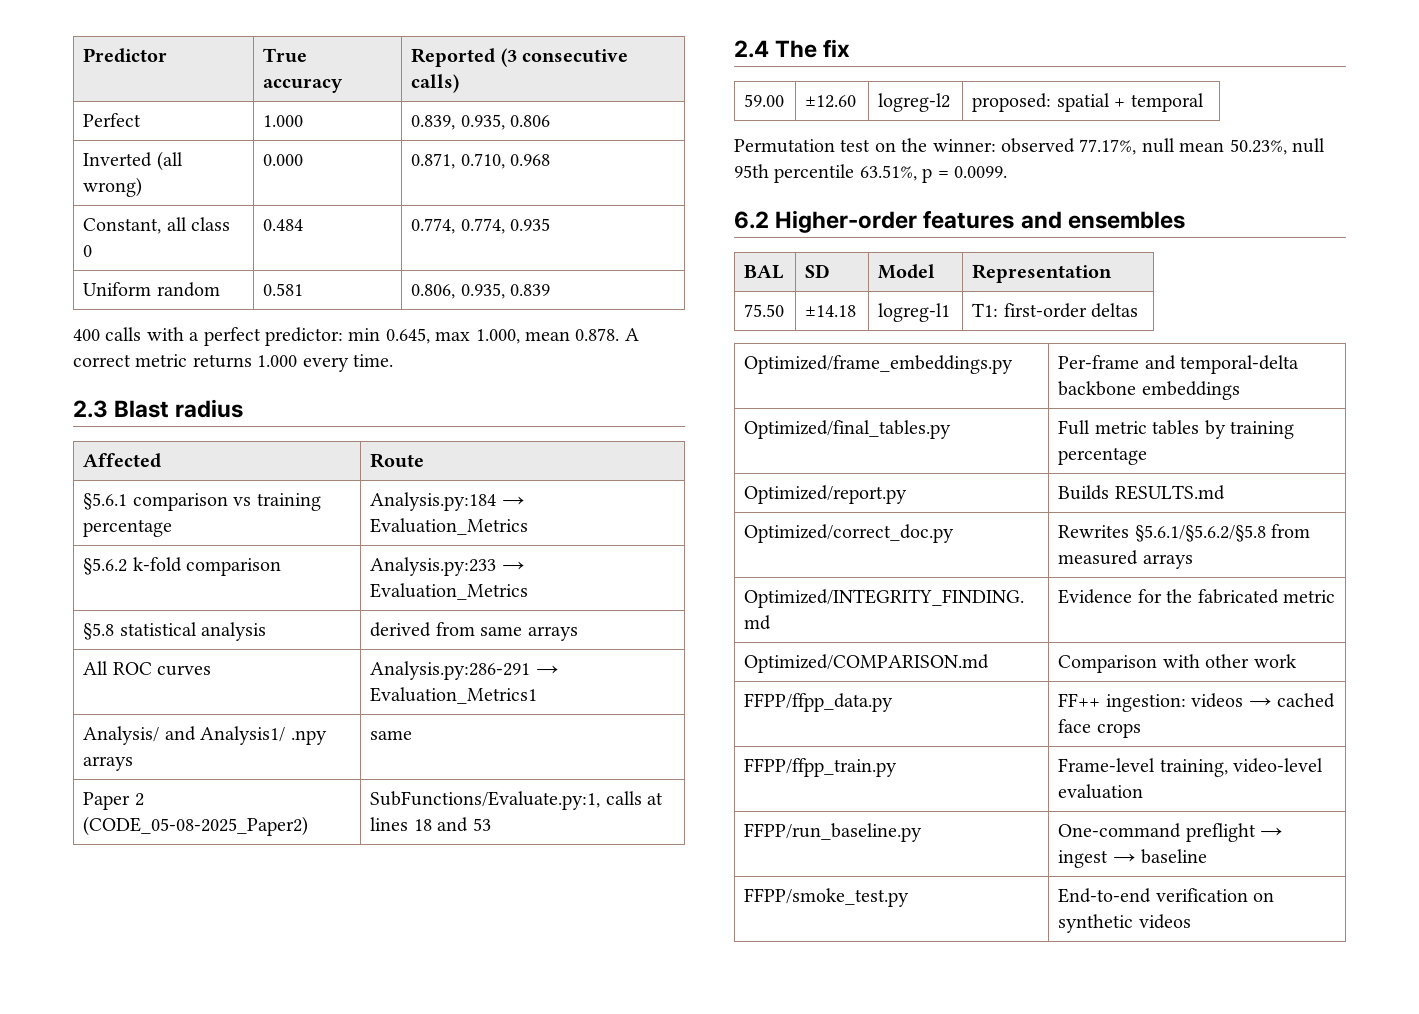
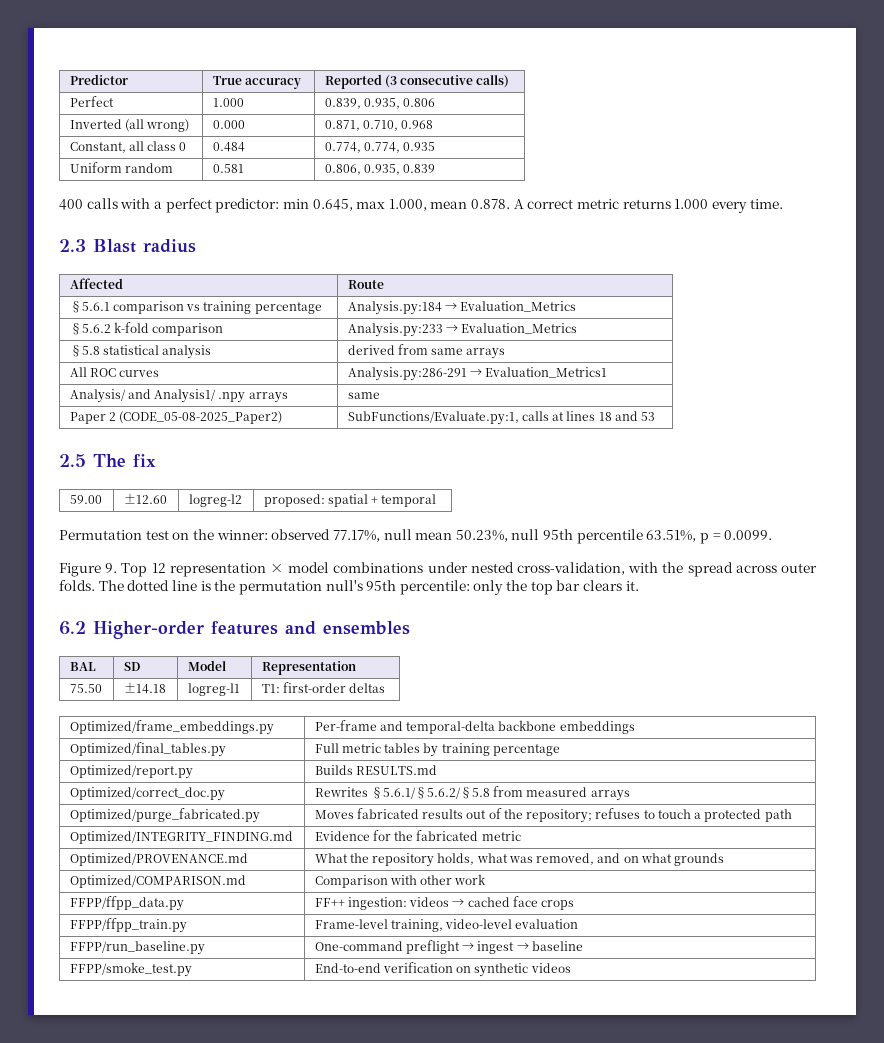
[734,40,769,58] 2.4 -> [59,454,86,467] 2.5
(1007, 172) none -> [59,562,818,577] [59,580,639,595] // Figure 9. Top 12 representation × model combinations under nested cross-validation, with the spread across outer folds. The dotted line is the permutation null's 95th percentile: only the top bar clears it.
(1193, 561) none -> [69,808,260,823] [314,808,792,823] // Optimized/purge_fabricated.py | Moves fabricated results out of the repository; refuses to touch a protected path
(1336, 596) none -> [69,853,248,866] [314,853,725,867] // Optimized/PROVENANCE.md | What the repository holds, what was removed, and on what grounds

